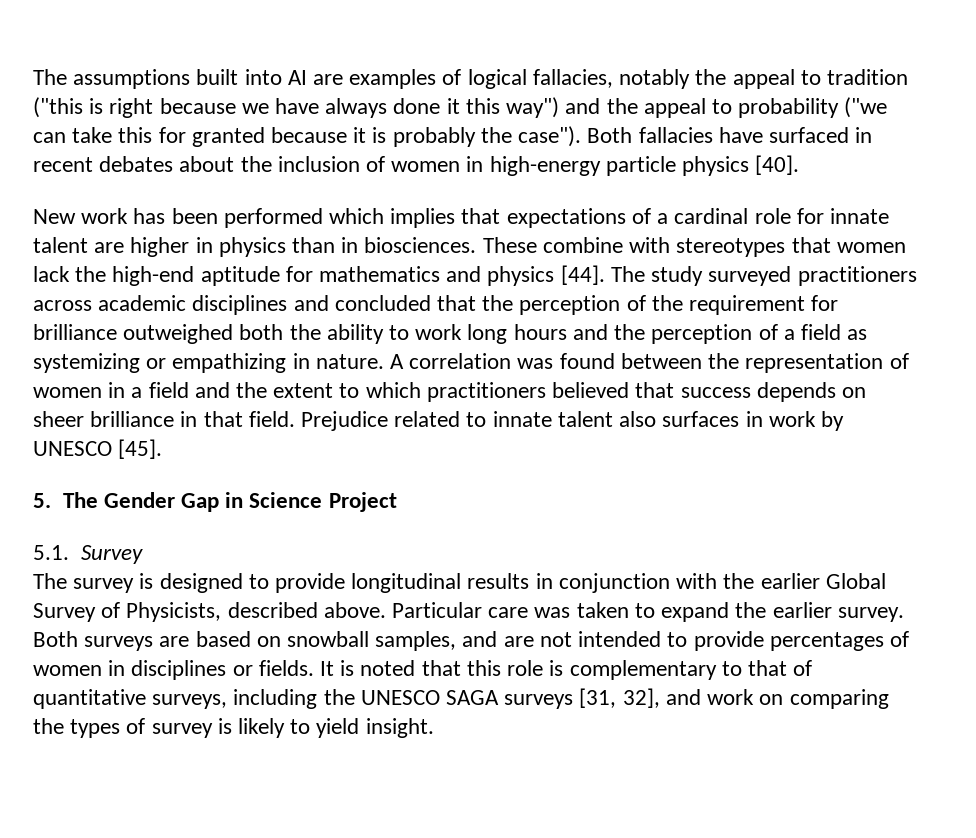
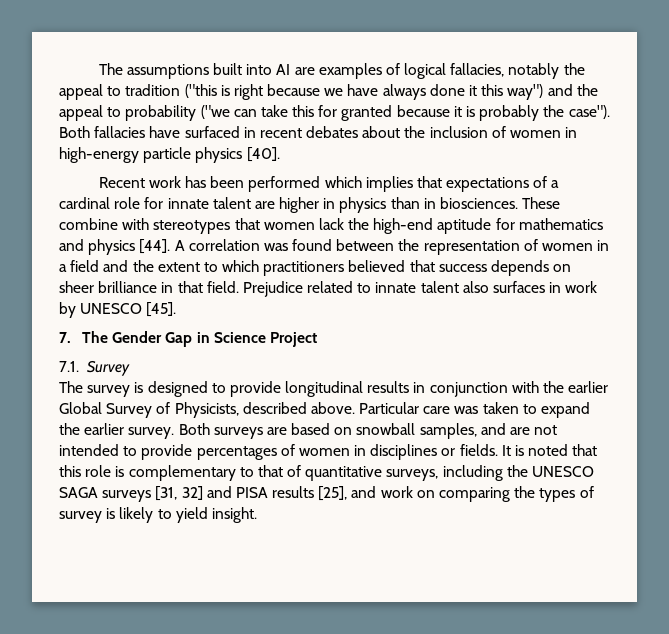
[33,209,76,224] New -> [98,177,145,188] Recent
[610,266,917,286] [33,295,839,315] [33,324,868,344] [33,353,384,373] The study surveyed practitioners across academic disciplines and concluded that the perception of the requirement for brilliance outweighed both the ability to work long hours and the perception of a field as systemizing or empathizing in nature. -> (171, 246) none
[33,493,51,508] 5. -> [59,332,71,343] 7.
[33,545,69,560] 5.1. -> [59,361,79,372] 7.1.
[622,688,660,708] 32], -> [181,486,348,501] 32] and PISA results [25],

